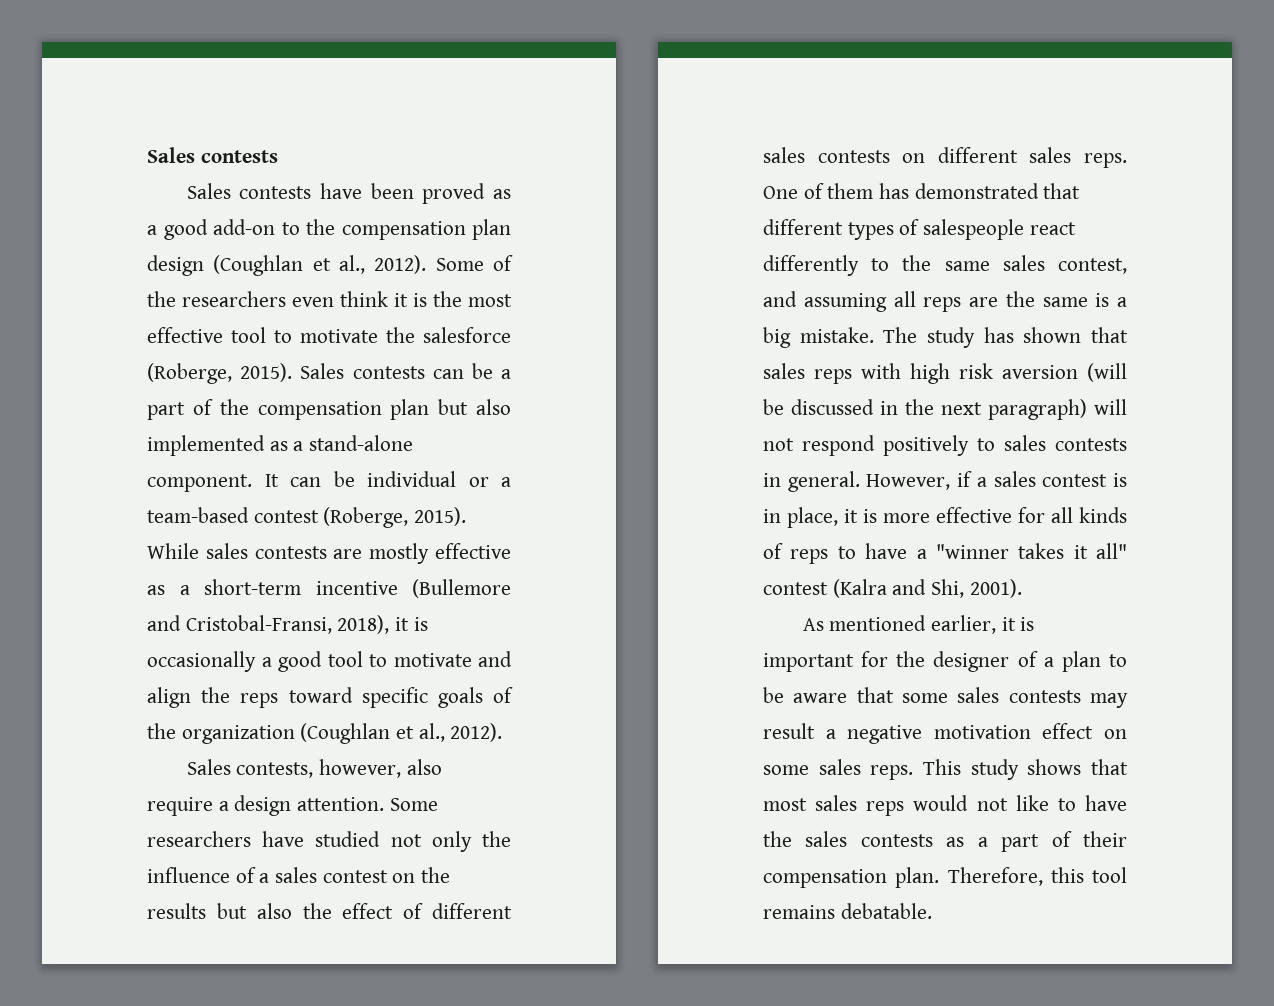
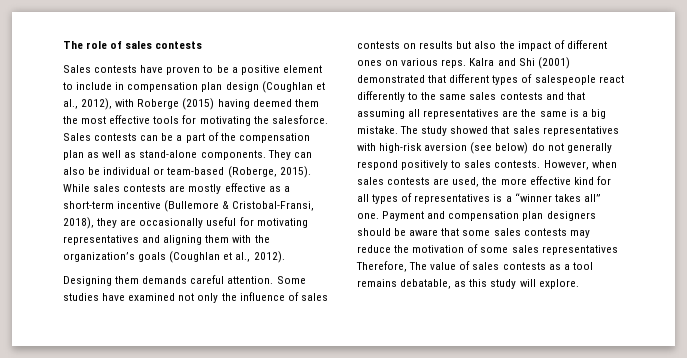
[147,147,195,163] Sales -> [63,41,153,49] The role of sales
[370,183,511,204] [147,219,335,240] been proved as a good add-on to the -> [166,65,322,75] [63,82,125,90] proven to be a positive element to include in
[374,255,513,274] [147,291,512,307] [147,327,511,343] [147,363,293,384] 2012). Some of the researchers even think it is the most effective tool to motivate the salesforce (Roberge, 2015). -> [81,98,319,110] [63,115,328,126] 2012), with Roberge (2015) having deemed them the most effective tools for motivating the salesforce.
[438,399,511,415] [147,435,414,456] [147,471,511,492] [147,507,319,523] but also implemented as a stand-alone component. It can be individual or a team-based contest -> [87,150,312,160] [63,167,225,175] as well as stand-alone components. They can also be individual or team-based
[147,615,181,631] and -> [222,201,230,209] &
[395,617,428,631] [147,651,512,672] [147,687,513,708] [147,723,503,744] [186,759,442,778] [147,795,438,816] [147,831,381,847] it is occasionally a good tool to motivate and align the reps toward specific goals of the organization (Coughlan et al., 2012). // Sales contests, however, also require a design attention. Some researchers have studied -> [97,217,308,228] [63,235,270,245] [63,251,285,263] [63,275,306,286] [63,293,176,301] they are occasionally useful for motivating representatives and aligning them with the organization’s goals (Coughlan et al., 2012). // Designing them demands careful attention. Some studies have examined
[259,867,451,883] a sales contest on the -> [300,293,328,301] [357,41,417,49] sales contests on
[342,903,394,919] effect -> [517,41,551,51] impact
[763,147,1127,168] [763,183,910,199] sales contests on different sales reps. One of them has -> [357,57,570,69] ones on various reps. Kalra and Shi (2001)
[1058,258,1127,274] [763,291,797,307] contest, and -> [499,92,585,100] contests and that
[923,297,962,312] reps -> [423,109,500,119] representatives
[983,327,1128,343] [763,363,1127,384] [763,399,1127,420] [763,435,1127,456] [763,471,1127,492] [763,507,877,528] has shown that sales reps with high risk aversion (will be discussed in the next paragraph) will not respond positively to sales contests in general. However, if a sales contest is in place, it is -> [450,126,619,136] [357,142,612,154] [357,160,617,170] [357,177,498,187] showed that sales representatives with high-risk aversion (see below) do not generally respond positively to sales contests. However, when sales contests are used, the
(1012, 515) none -> [573,177,594,185] kind
[1079,507,1127,523] [763,543,1127,564] [763,579,1022,598] [802,615,1035,634] [763,651,1127,672] kinds of reps to have a "winner takes it all" contest (Kalra and Shi, 2001). // As mentioned earlier, it is important for the designer of a plan to -> [372,193,601,204] [357,211,596,221] [357,228,391,236] types of representatives is a “winner takes all” one. Payment and compensation plan designers should
[763,723,1127,744] [763,759,1128,780] [763,795,1127,816] [763,831,1127,852] [763,867,1127,888] [763,903,932,919] result a negative motivation effect on some sales reps. This study shows that most sales reps would not like to have the sales contests as a part of their compensation plan. Therefore, this tool remains debatable. -> [357,244,618,255] [356,261,593,272] [357,279,579,289] reduce the motivation of some sales representatives Therefore, The value of sales contests as a tool remains debatable, as this study will explore.

